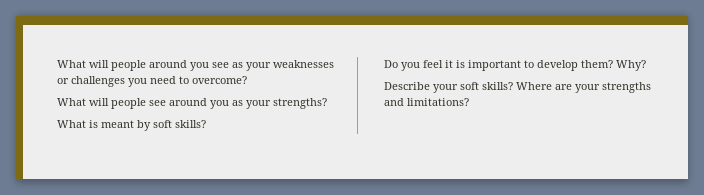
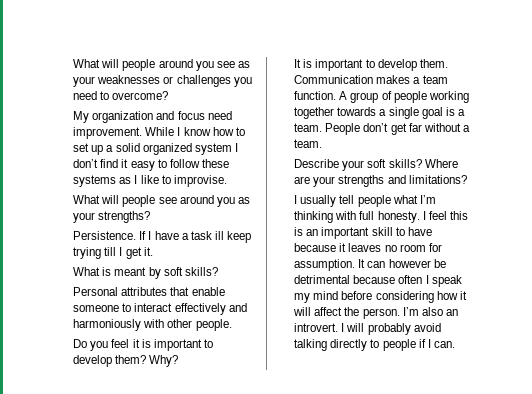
(247, 80) none -> [73,111,232,123] [73,127,245,139] [73,143,238,155] [73,159,229,171] [73,175,227,187] // My organization and focus need improvement. While I know how to set up a solid organized system I don’t find it easy to follow these systems as I like to improvise.
(327, 103) none -> [73,231,252,243] [73,247,153,259] // Persistence. If I have a task ill keep trying till I get it.
(206, 124) none -> [73,287,225,296] [73,303,247,315] [73,319,232,331] // Personal attributes that enable someone to interact effectively and harmoniously with other people.
(646, 65) none -> [294,59,448,71] [294,75,448,84] [294,91,469,103] [294,107,465,119] [294,123,470,135] [294,139,323,148] // It is important to develop them. Communication makes a team function. A group of people working together towards a single goal is a team. People don’t get far without a team.
(469, 102) none -> [294,195,436,207] [294,211,468,223] [294,227,432,239] [294,243,442,252] [294,259,446,271] [294,275,462,287] [294,291,467,303] [293,307,458,319] [294,323,441,335] [294,339,455,351] // I usually tell people what I’m thinking with full honesty. I feel this is an important skill to have because it leaves no room for assumption. It can however be detrimental because often I speak my mind before considering how it will affect the person. I’m also an introvert. I will probably avoid talking directly to people if I can.

